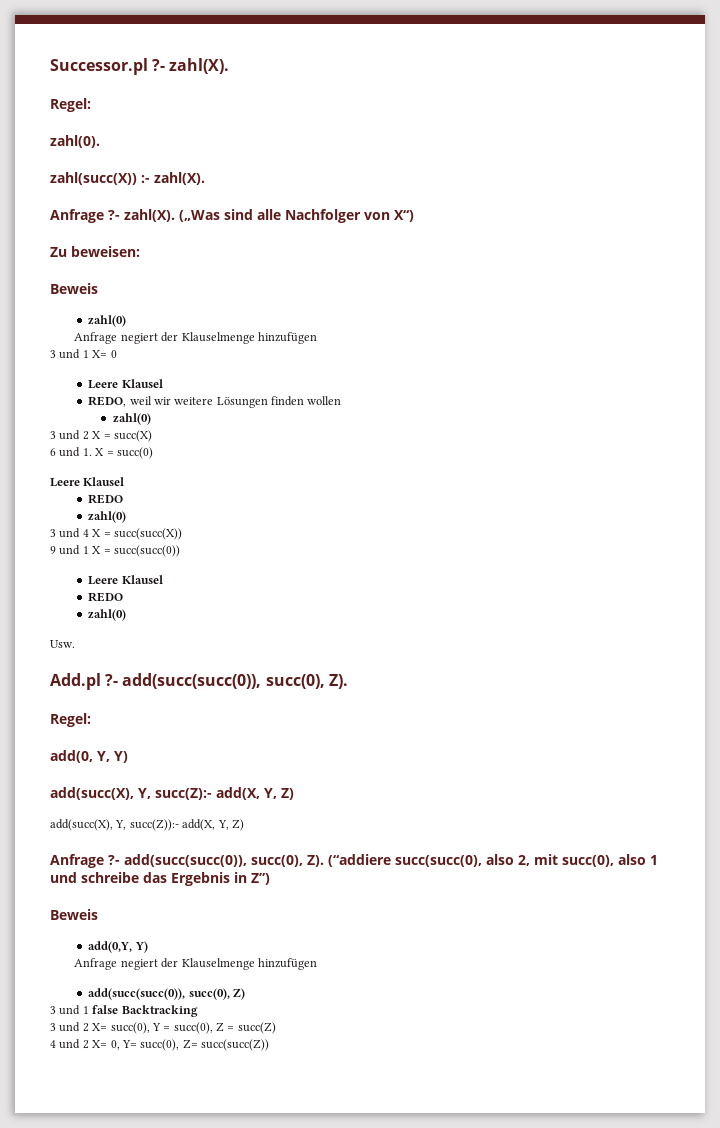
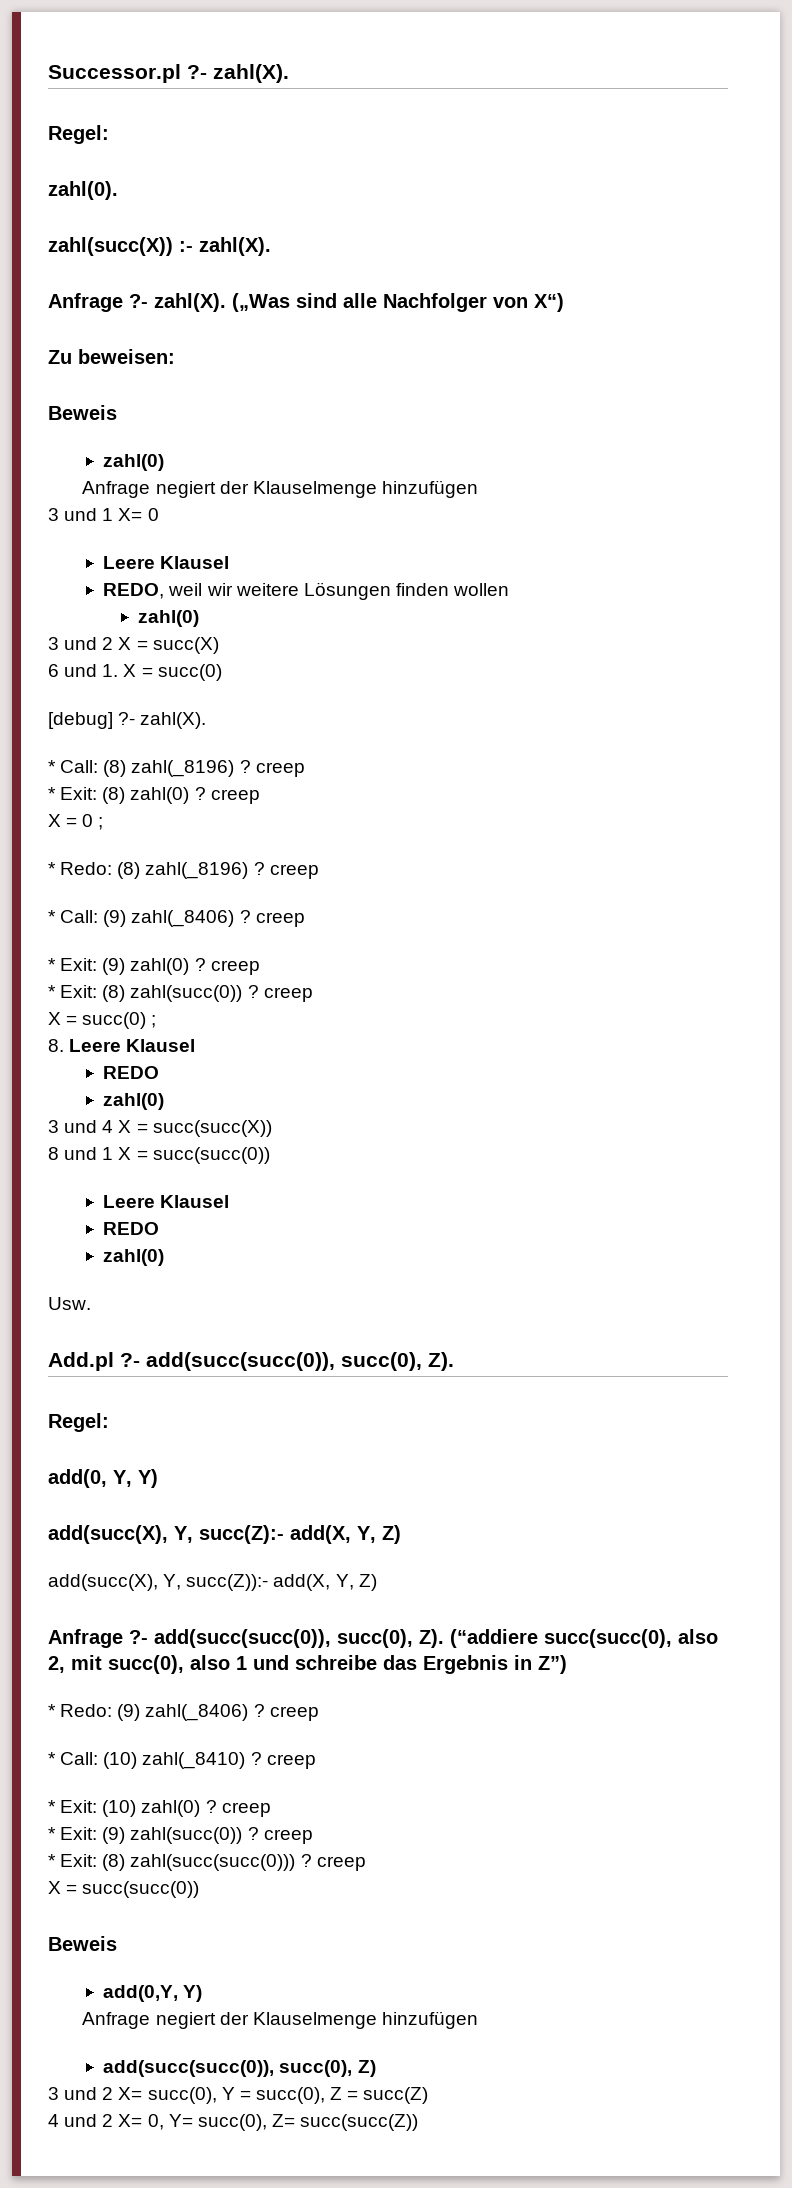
(153, 453) none -> [48,712,207,729] [48,760,305,777] [48,787,260,804] [48,814,104,830] [48,862,319,879] [48,910,305,927] [48,958,260,975] [48,985,313,1002] [48,1012,157,1029] [48,1039,64,1052] [debug] ?- zahl(X). // * Call: (8) zahl(_8196) ? creep // * Exit: (8) zahl(0) ? creep // X = 0 ; // * Redo: (8) zahl(_8196) ? creep // * Call: (9) zahl(_8406) ? creep // * Exit: (9) zahl(0) ? creep // * Exit: (8) zahl(succ(0)) ? creep // X = succ(0) ; // 8.
[50,546,56,554] 9 -> [48,1147,59,1160] 8
(270, 879) none -> [48,1704,319,1721] [48,1752,316,1769] [48,1800,271,1817] [48,1827,313,1844] [48,1854,366,1871] [48,1881,200,1898] // * Redo: (9) zahl(_8406) ? creep // * Call: (10) zahl(_8410) ? creep // * Exit: (10) zahl(0) ? creep // * Exit: (9) zahl(succ(0)) ? creep // * Exit: (8) zahl(succ(succ(0))) ? creep // X = succ(succ(0))
[50,1005,198,1017] // 3 und 1 false Backtracking -> (376, 2068) none

